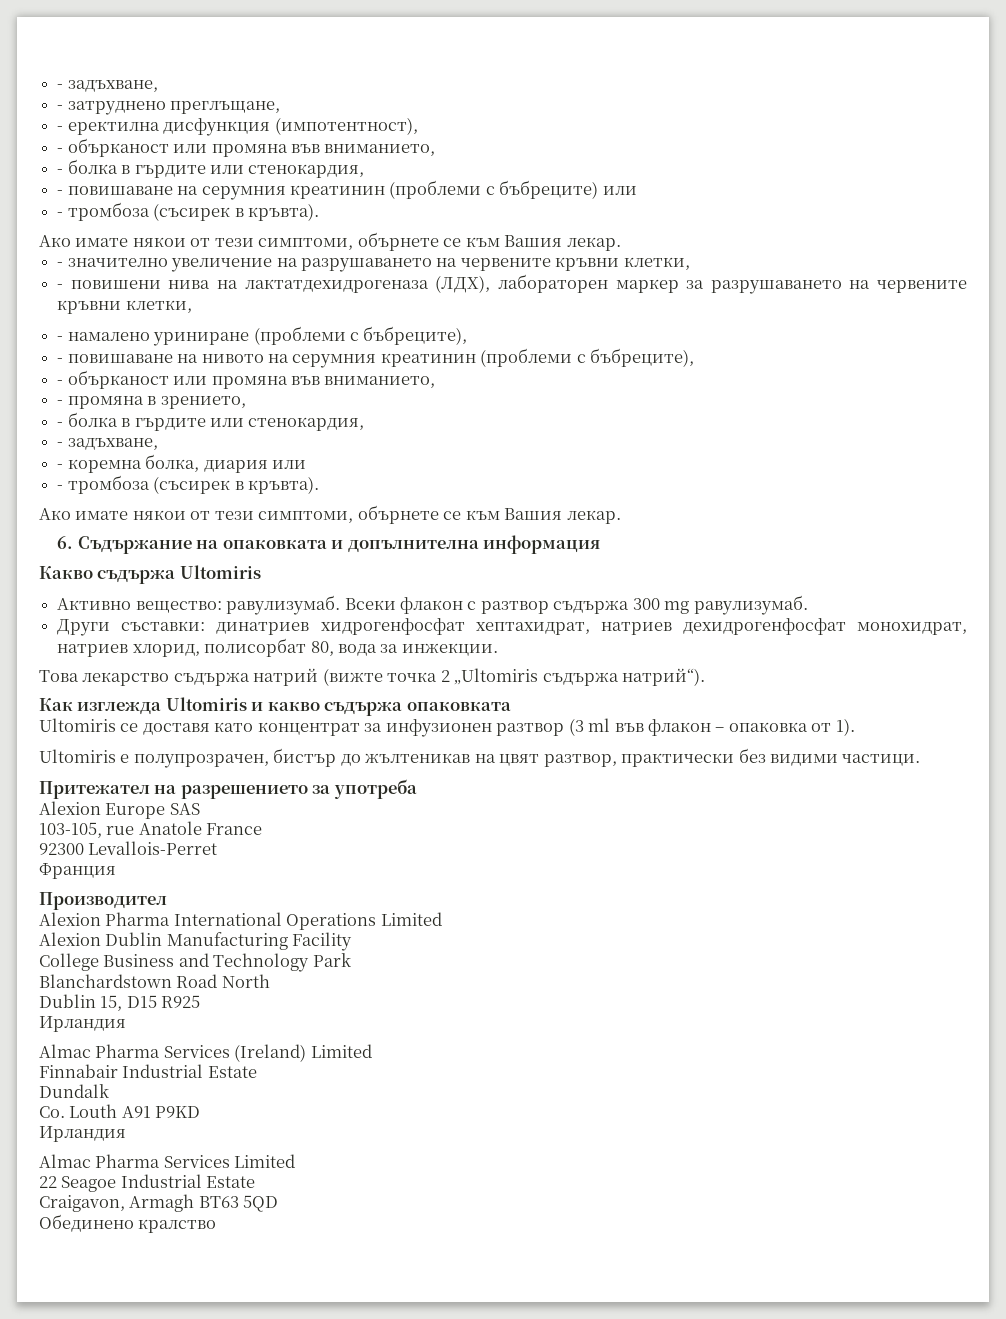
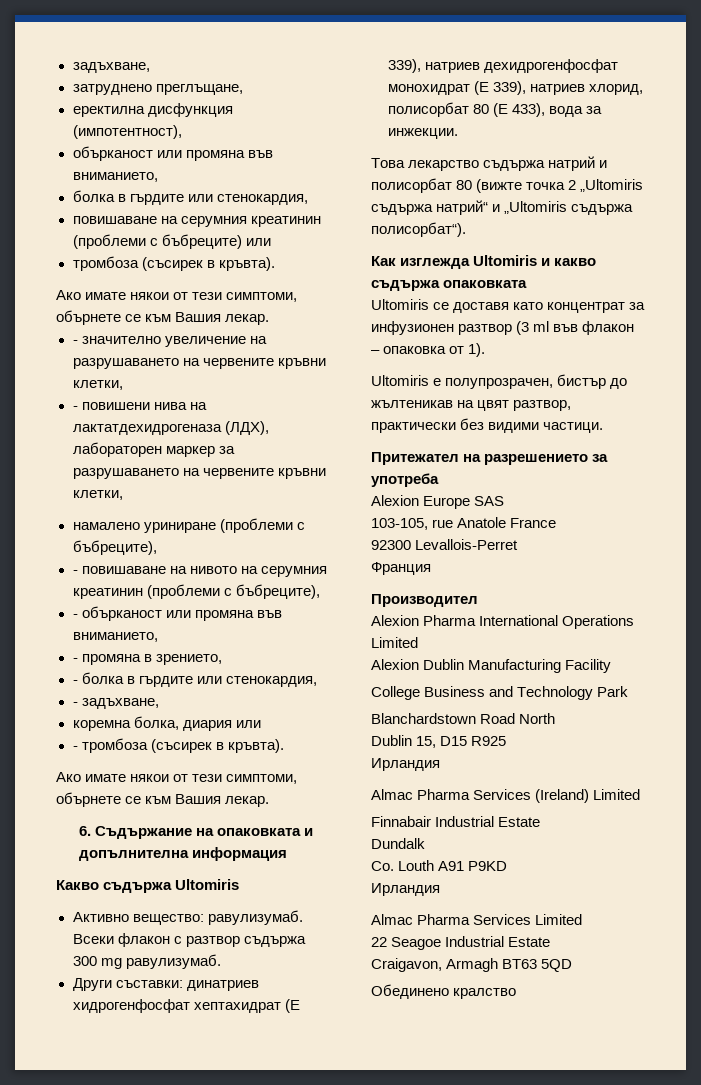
[57,80,158,92] [57,105,64,110] - задъхване, // - -> [72,62,150,73] задъхване, //
[57,126,64,131] - -> (243, 89) none
[57,138,436,157] [57,159,365,178] [57,190,64,195] - обърканост или промяна във вниманието, // - болка в гърдите или стенокардия, // - -> [72,146,273,161] [72,172,158,182] [72,190,308,205] обърканост или промяна във вниманието, // болка в гърдите или стенокардия, //
[57,212,64,217] - -> (271, 242) none
[57,336,64,341] - -> (123, 495) none
[57,464,64,469] - -> (159, 703) none
[475,618,967,635] [57,638,334,657] хептахидрат, натриев дехидрогенфосфат монохидрат, натриев хлорид, полисорбат 80, -> [193,999,300,1013] [387,59,618,73] [387,81,643,95] [387,102,545,117] хептахидрат (Е 339), натриев дехидрогенфосфат монохидрат (Е 339), натриев хлорид, полисорбат 80 (Е 433),
(319, 677) none -> [599,160,608,168] [371,178,473,193] и полисорбат 80
[622,668,706,686] натрий“). -> [436,200,634,215] [371,222,466,237] натрий“ и „Ultomiris съдържа полисорбат“).

